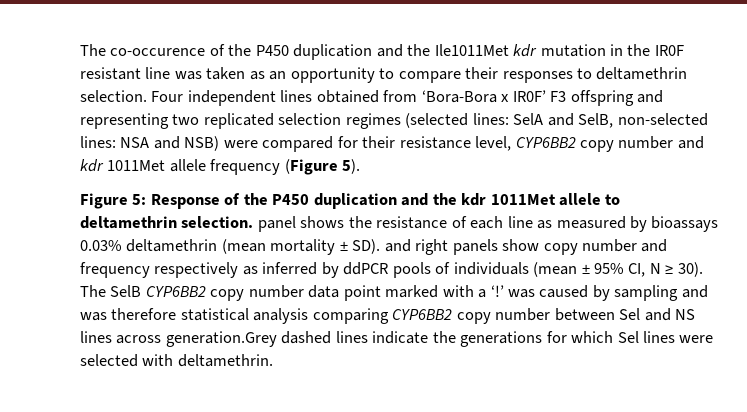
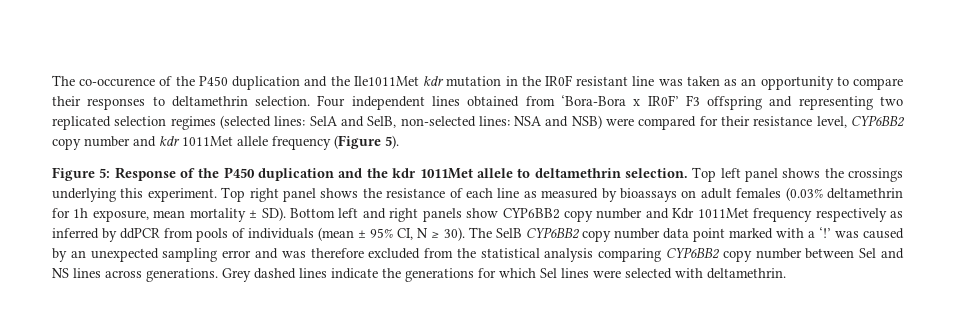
(254, 222) none -> [692,167,904,182] [52,187,279,202] Top left panel shows the crossings underlying this experiment. Top right
[80,239,266,254] 0.03% deltamethrin (mean -> [681,187,903,201] [52,208,186,222] on adult females (0.03% deltamethrin for 1h exposure, mean
(381, 246) none -> [289,208,359,218] Bottom left
[543,239,668,255] copy number and -> [502,208,749,222] CYP6BB2 copy number and Kdr 1011Met
(389, 268) none -> [164,228,194,238] from
[614,285,708,301] [80,308,177,321] sampling and was therefore -> [70,248,476,262] an unexpected sampling error and was therefore excluded from the
[165,331,277,347] generation.Grey -> [146,268,251,282] generations. Grey

